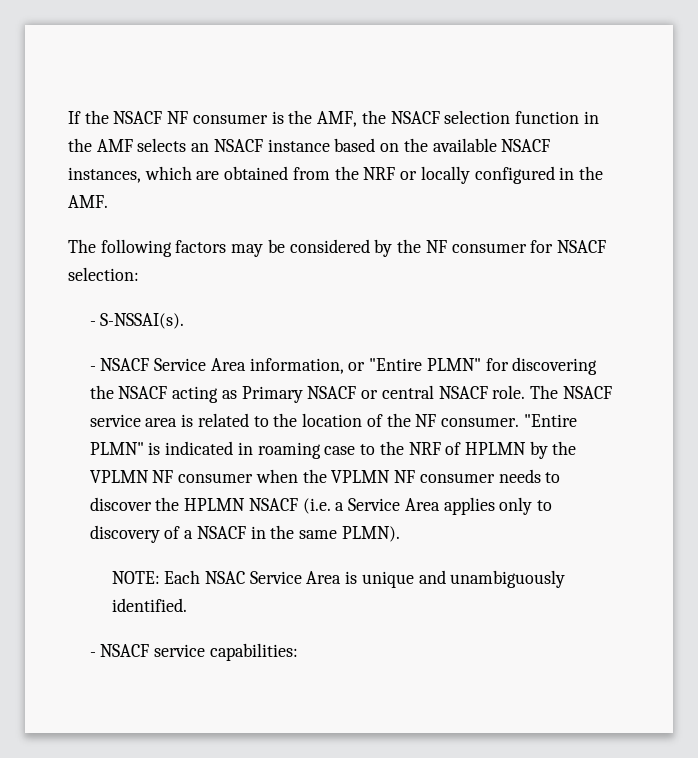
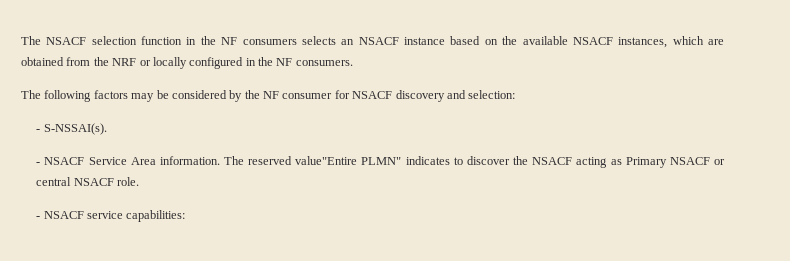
[68,110,386,127] If the NSACF NF consumer is the AMF, the -> [21,36,41,45] The
[96,139,133,152] AMF -> [221,37,297,45] NF consumers
[68,195,108,208] AMF. -> [276,58,353,66] NF consumers.
(606, 246) none -> [395,90,466,102] discovery and
[249,357,598,375] information, or "Entire PLMN" for discovering -> [159,156,510,165] information. The reserved value"Entire PLMN" indicates to discover
[530,385,612,399] [89,413,577,427] [89,441,577,459] [89,469,561,483] [89,497,553,515] [89,525,400,543] [111,570,566,588] [111,598,187,612] The NSACF service area is related to the location of the NF consumer. "Entire PLMN" is indicated in roaming case to the NRF of HPLMN by the VPLMN NF consumer when the VPLMN NF consumer needs to discover the HPLMN NSACF (i.e. a Service Area applies only to discovery of a NSACF in the same PLMN). // NOTE: Each NSAC Service Area is unique and unambiguously identified. -> (139, 181) none

